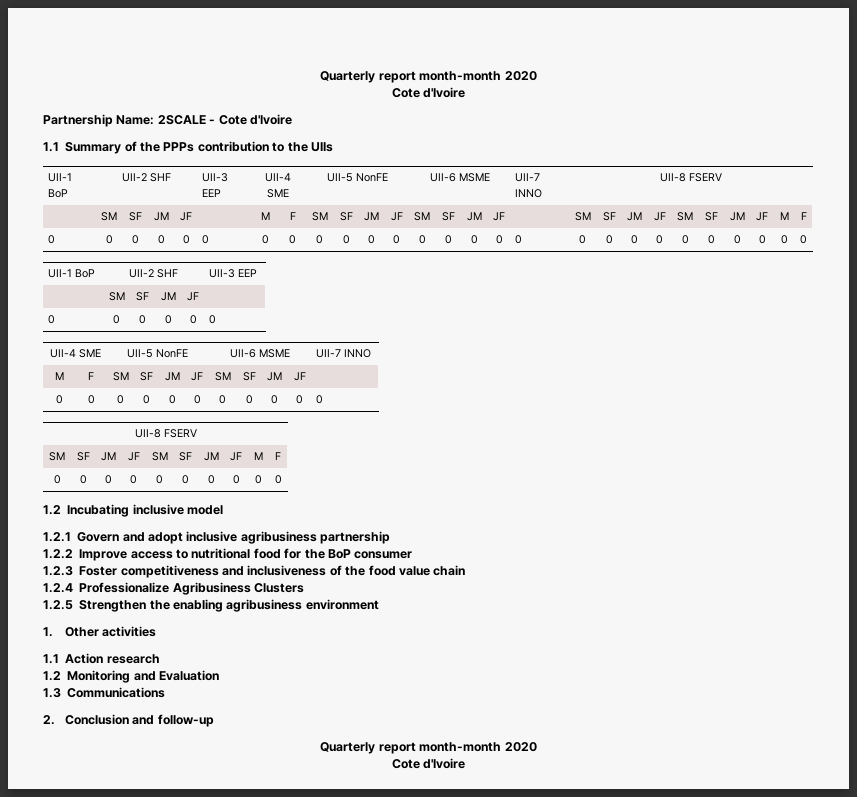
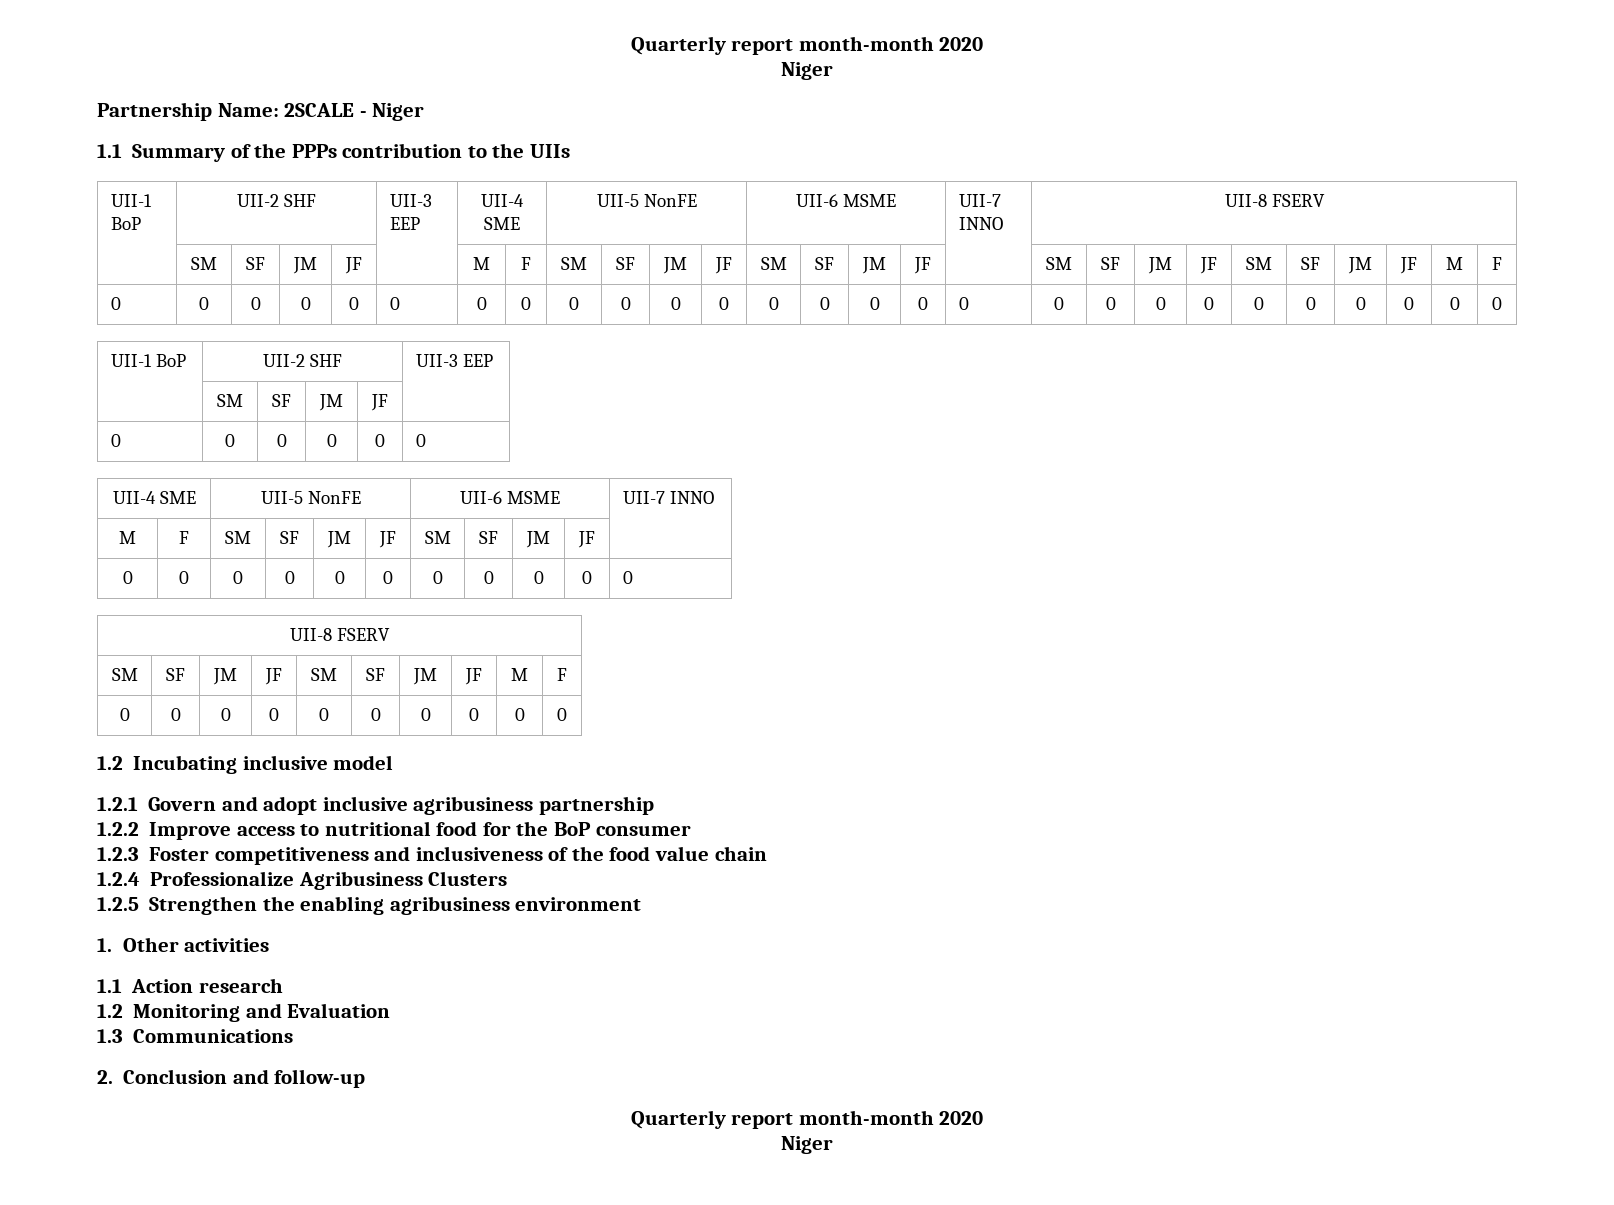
[320,71,537,83] [391,87,466,98] Quarterly report month-month 2020 // Cote d'Ivoire -> [630,36,984,55] [781,62,833,80] Quarterly report month-month 2020 // Niger
[218,114,292,125] Cote d'Ivoire -> [372,103,425,121] Niger
[391,758,466,769] Cote d'Ivoire -> [781,1136,833,1154] Niger

